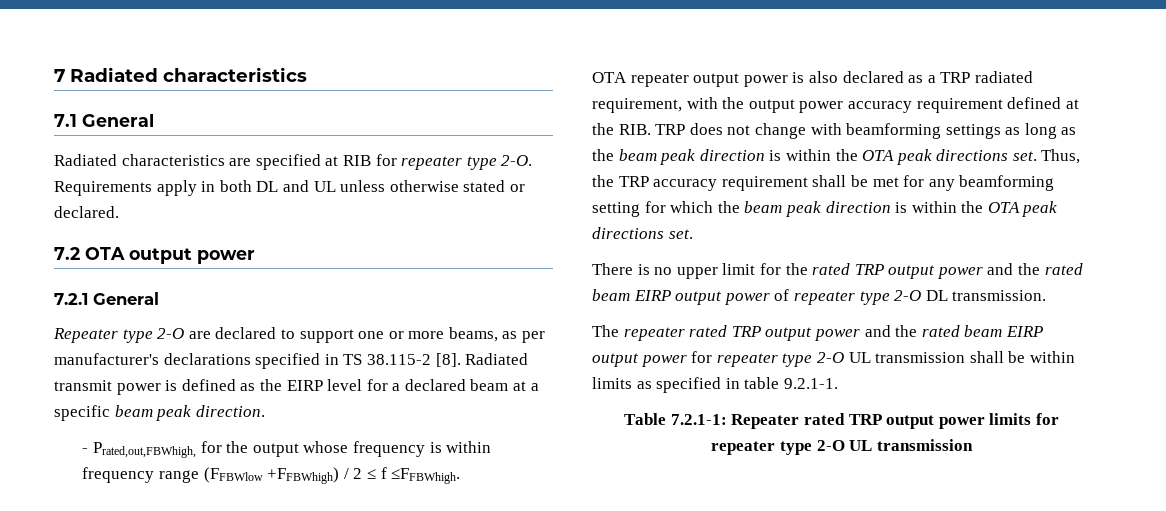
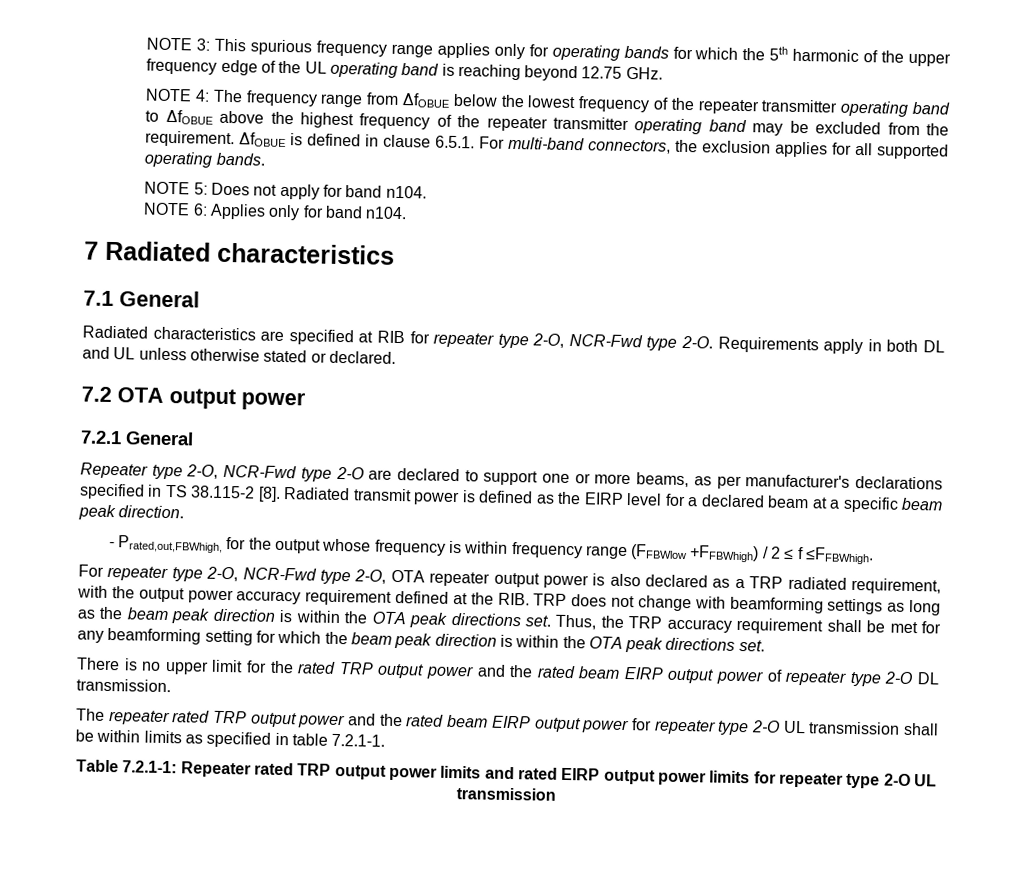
(54, 75) none -> [146,37,951,67] [146,58,663,82] [145,88,950,117] [145,109,949,136] [145,130,949,160] [144,151,265,168] [144,181,427,200] [143,202,408,221] NOTE 3: This spurious frequency range applies only for operating bands for which the 5th harmonic of the upper frequency edge of the UL operating band is reaching beyond 12.75 GHz. // NOTE 4: The frequency range from ΔfOBUE below the lowest frequency of the repeater transmitter operating band to ΔfOBUE above the highest frequency of the repeater transmitter operating band may be excluded from the requirement. ΔfOBUE is defined in clause 6.5.1. For multi-band connectors, the exclusion applies for all supported operating bands. // NOTE 5: Does not apply for band n104. // NOTE 6: Applies only for band n104. //
(497, 163) none -> [532,333,678,351] 2-O, NCR-Fwd type
(153, 336) none -> [186,464,332,482] 2-O, NCR-Fwd type
(461, 476) none -> [78,564,387,585] For repeater type 2-O, NCR-Fwd type 2-O,
[783,378,838,389] 9.2.1-1. -> [331,733,386,747] 7.2.1-1.
(1032, 419) none -> [484,766,751,786] and rated EIRP output power limits

